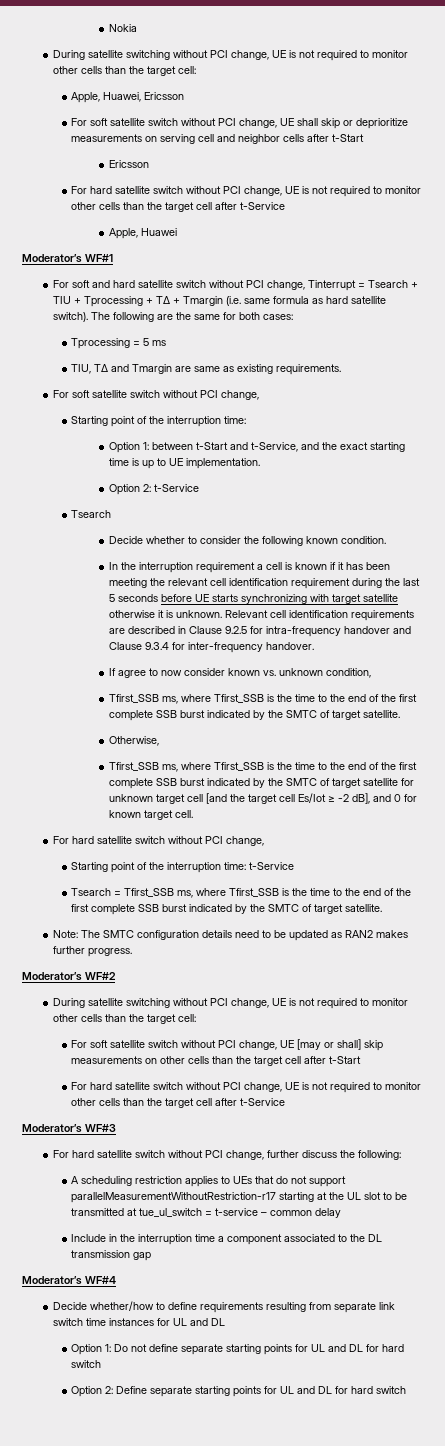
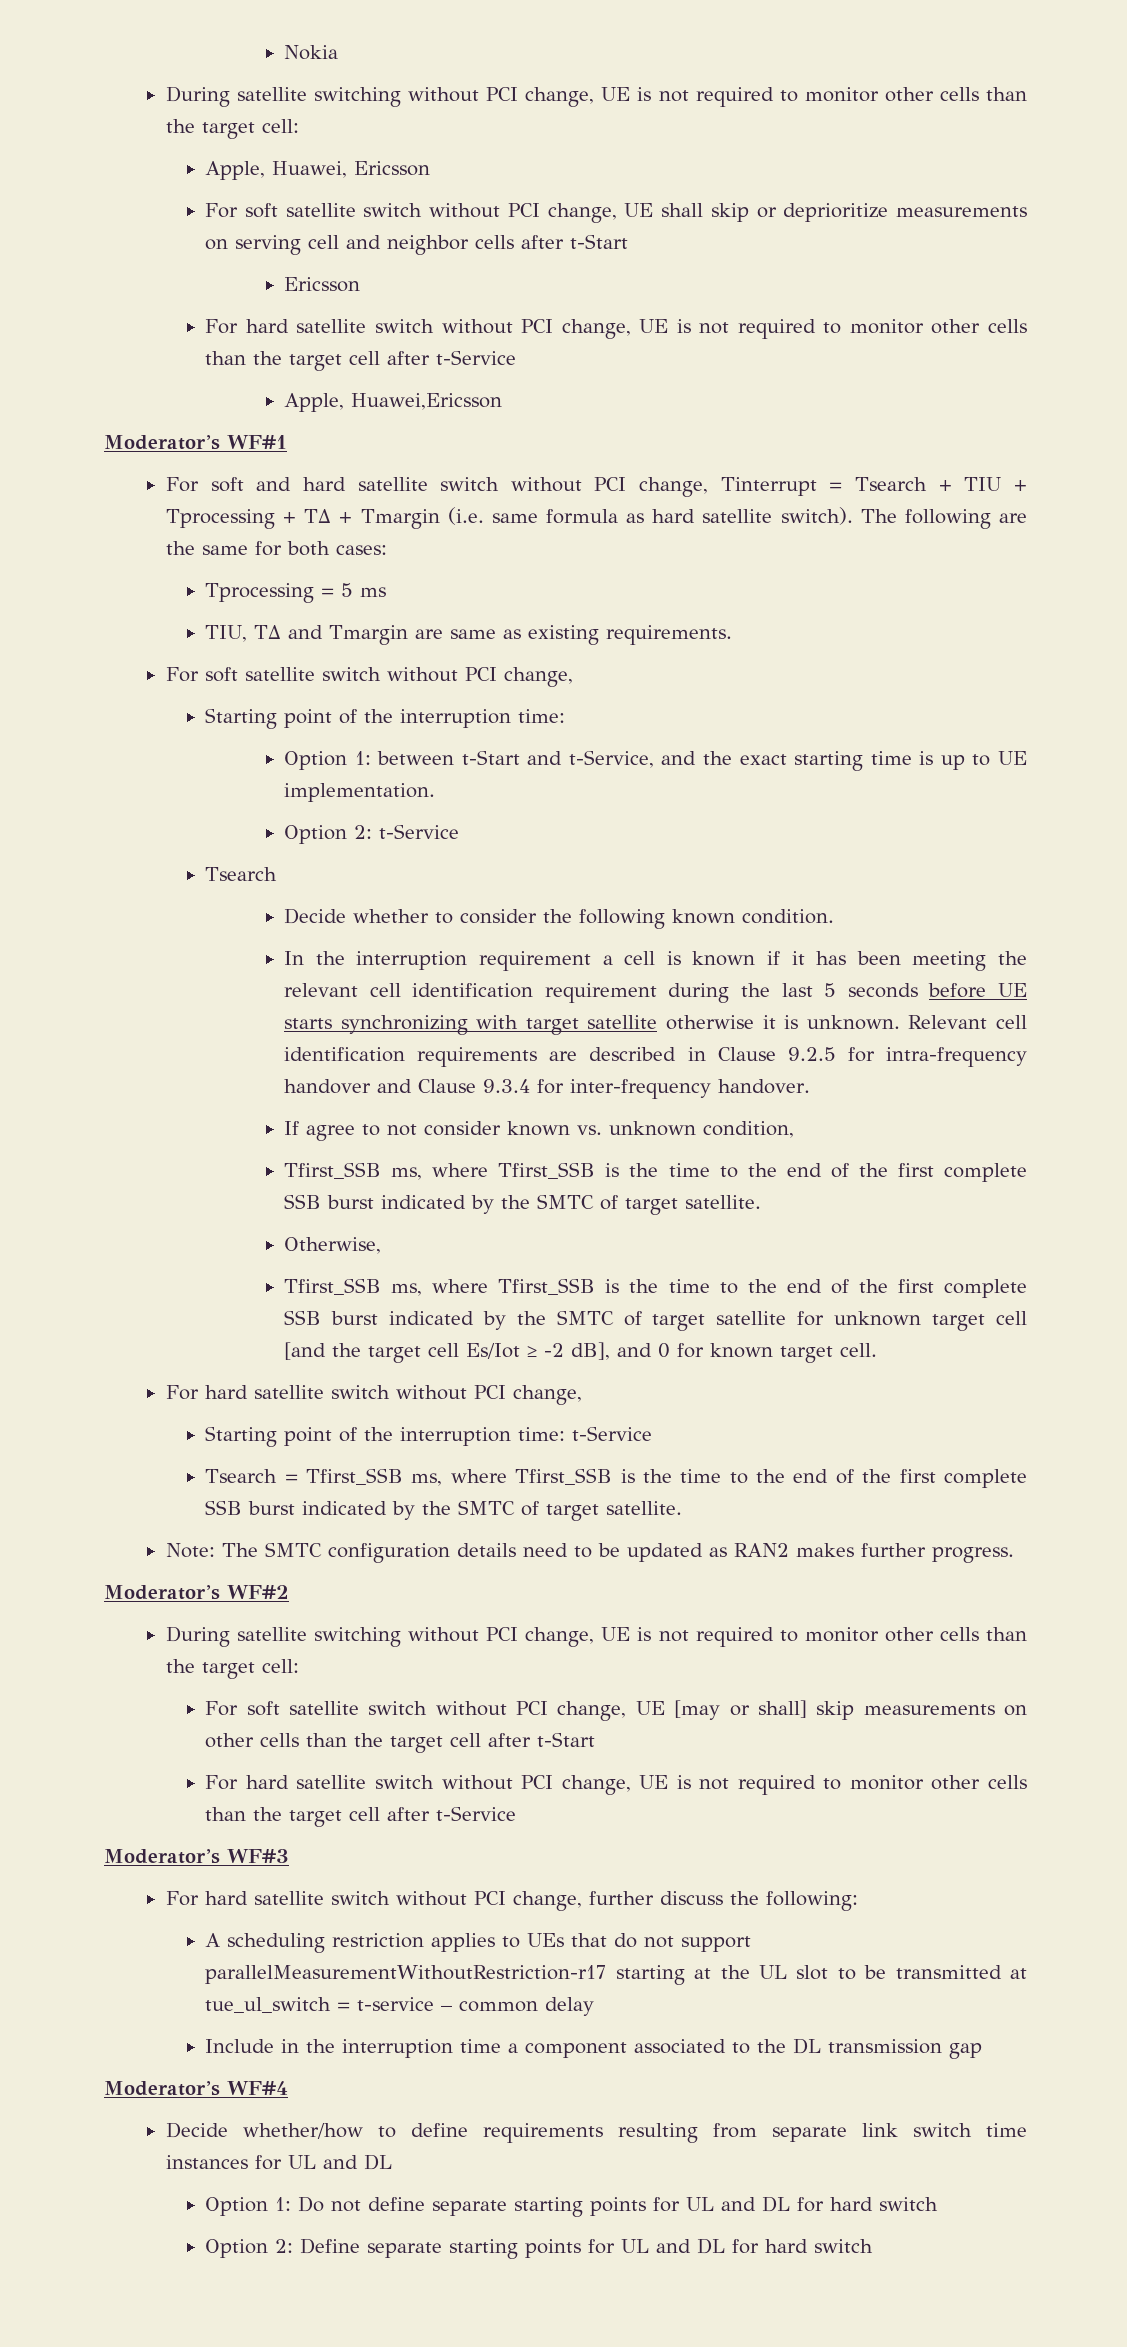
[140,228,177,236] Huawei -> [351,393,503,410] Huawei,Ericsson
[160,670,182,676] now -> [387,1124,418,1136] not

